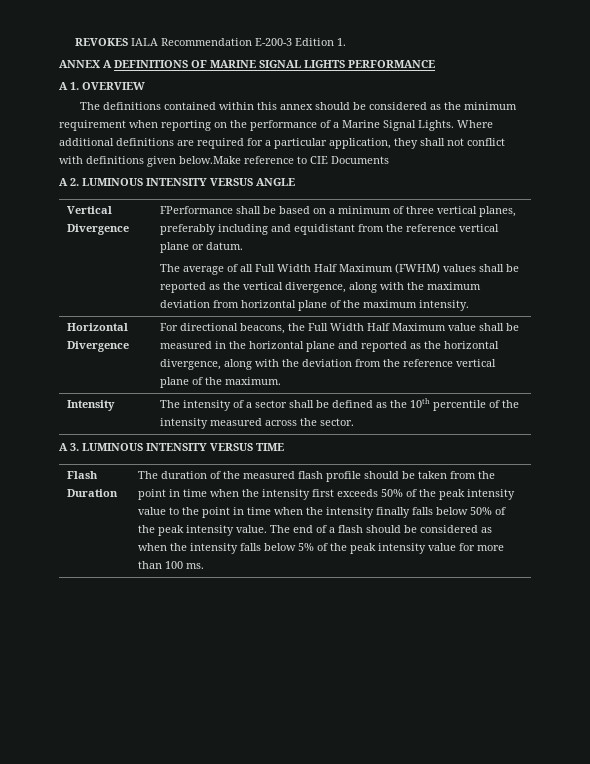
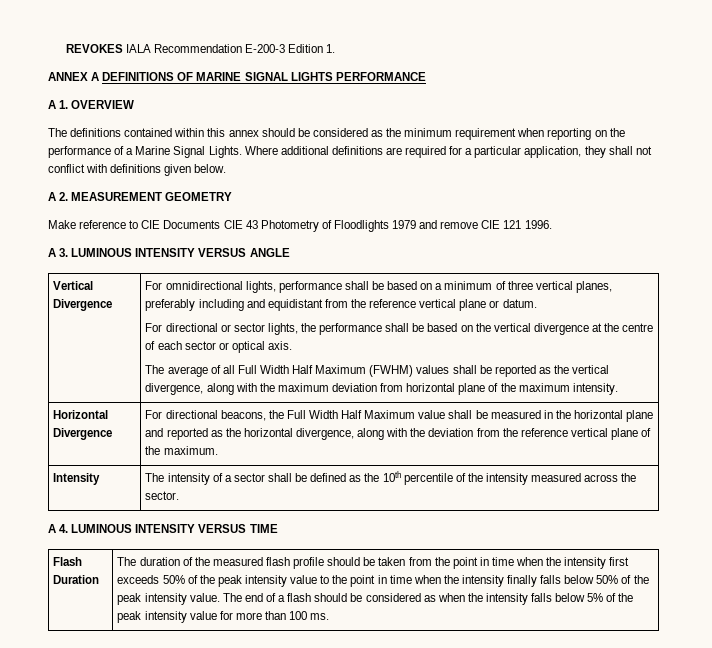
[179,156,389,164] [59,178,79,186] below.Make reference to CIE Documents // A 2. -> [194,164,227,173] [48,192,233,201] [48,220,552,232] [48,248,69,257] below. // A 2. MEASUREMENT GEOMETRY // Make reference to CIE Documents CIE 43 Photometry of Floodlights 1979 and remove CIE 121 1996. // A 3.
[160,206,234,214] FPerformance -> [145,281,342,293] For omnidirectional lights, performance
(244, 246) none -> [145,323,654,335] [145,341,292,353] // For directional or sector lights, the performance shall be based on the vertical divergence at the centre of each sector or optical axis.
[70,443,79,451] 3. -> [59,524,69,533] 4.

